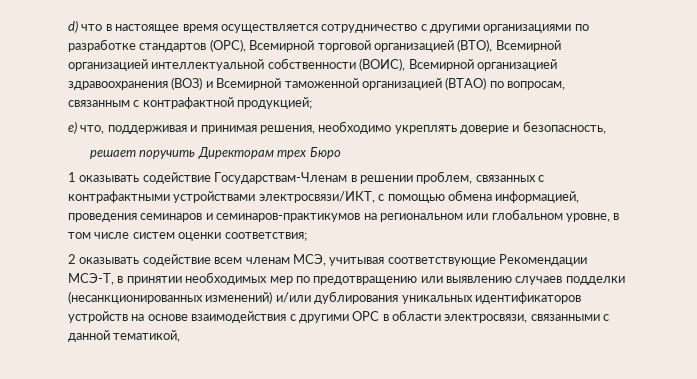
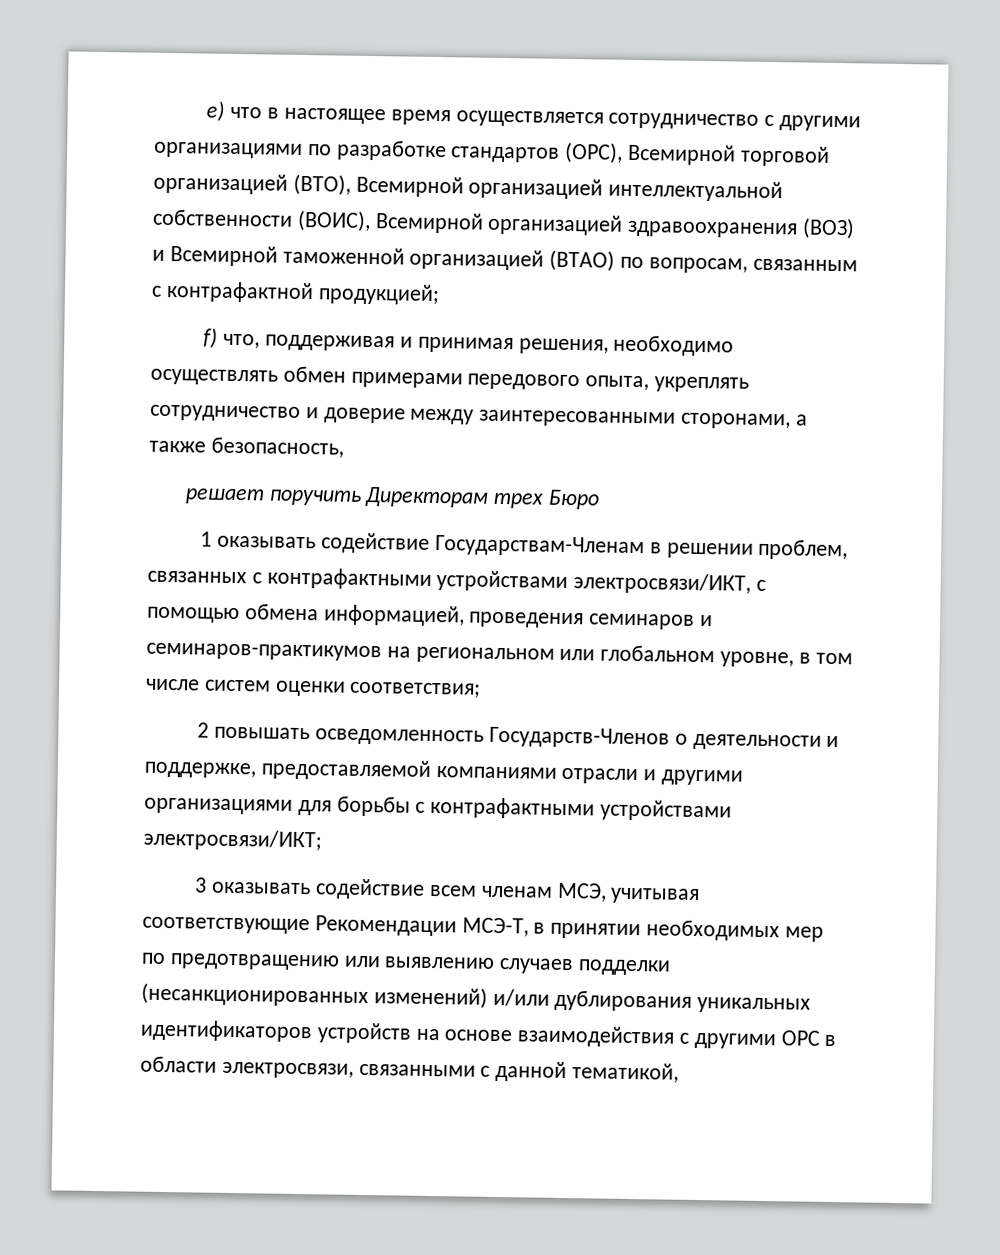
[68,20,78,33] d) -> [206,100,226,122] e)
[68,121,77,134] e) -> [203,327,219,349] f)
[394,125,520,134] укреплять доверие и -> [150,365,750,393] [150,404,808,430] [149,440,206,453] осуществлять обмен примерами передового опыта, укреплять сотрудничество и доверие между заинтересованными сторонами, а также
(76, 259) none -> [214,726,840,751] [144,758,744,786] [144,795,733,822] [143,828,322,852] [194,877,208,893] повышать осведомленность Государств-Членов о деятельности и поддержке, предоставляемой компаниями отрасли и другими организациями для борьбы с контрафактными устройствами электросвязи/ИКТ; // 3

